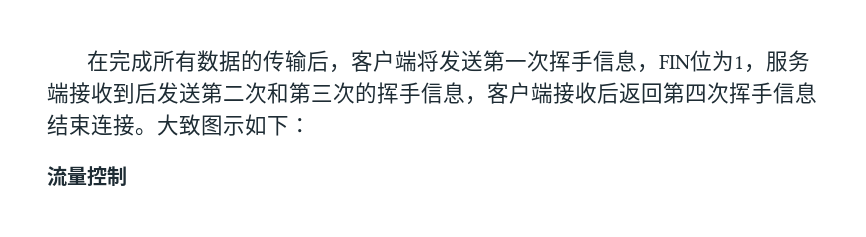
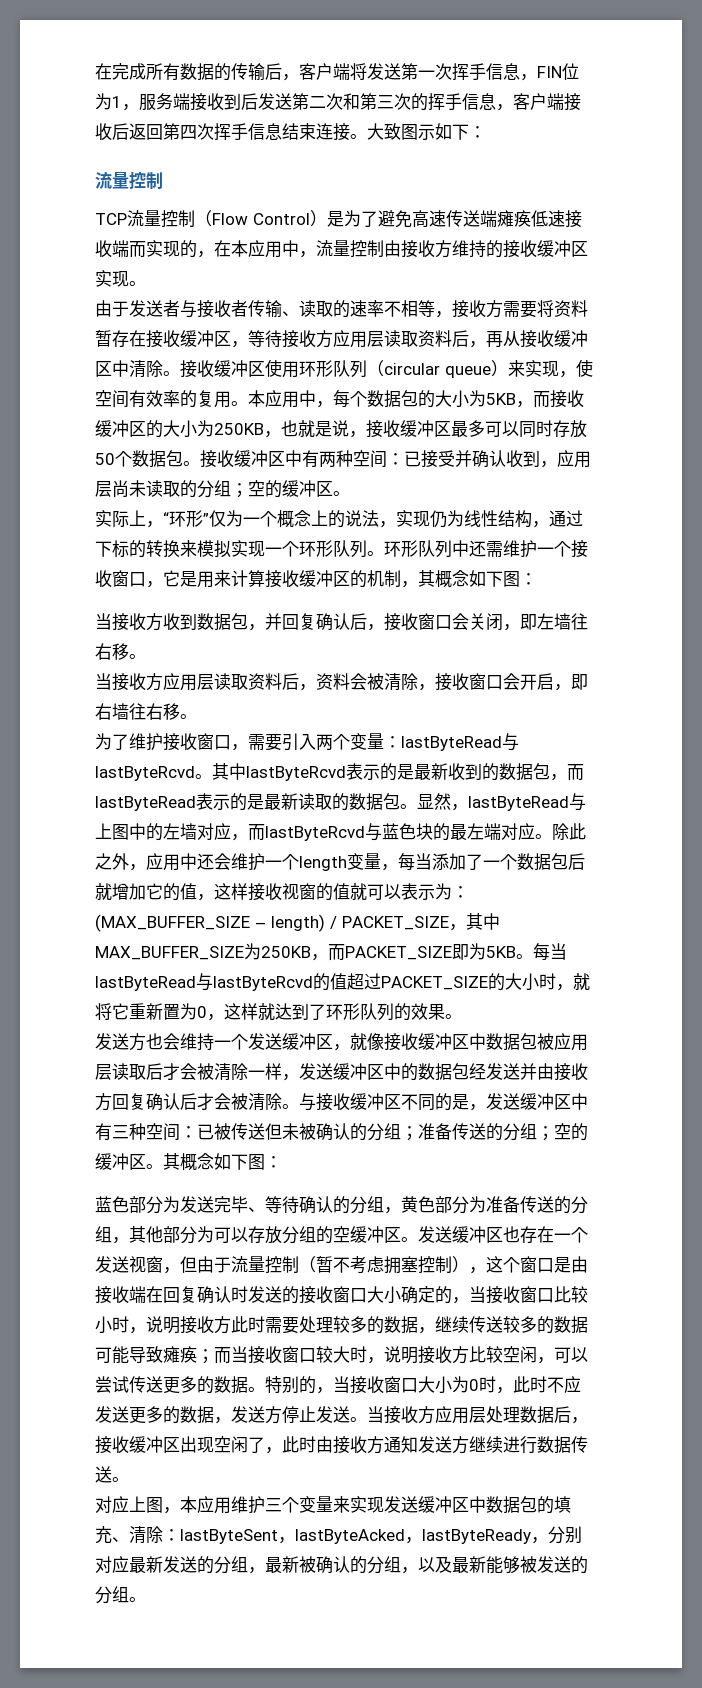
(127, 176) none -> [95,210,582,228] [95,240,588,258] [95,270,146,287] [95,300,588,318] [95,330,588,348] [95,359,593,378] [95,390,584,408] [95,420,587,438] [95,450,591,468] [95,480,350,498] [95,510,583,528] [95,540,588,558] [95,570,537,588] [95,613,588,631] [95,643,146,660] [95,673,588,691] [95,703,197,720] [95,733,519,751] [95,763,584,781] [95,793,586,811] [95,823,586,841] [95,853,585,871] [95,883,469,901] [95,913,500,932] [95,943,567,961] [95,973,590,991] [95,1003,462,1021] [95,1033,588,1051] [95,1063,588,1081] [95,1093,588,1111] [95,1123,588,1141] [95,1153,282,1171] [95,1196,588,1214] [95,1226,588,1244] [95,1256,588,1274] [95,1286,588,1304] [95,1316,588,1334] [95,1346,588,1364] [95,1376,581,1394] [95,1406,588,1424] [95,1436,588,1454] [95,1466,129,1483] [95,1496,571,1514] [95,1526,582,1544] [95,1556,588,1574] [95,1586,146,1604] // TCP流量控制（Flow Control）是为了避免高速传送端瘫痪低速接收端而实现的，在本应用中，流量控制由接收方维持的接收缓冲区实现。 // 由于发送者与接收者传输、读取的速率不相等，接收方需要将资料暂存在接收缓冲区，等待接收方应用层读取资料后，再从接收缓冲区中清除。接收缓冲区使用环形队列（circular queue）来实现，使空间有效率的复用。本应用中，每个数据包的大小为5KB，而接收缓冲区的大小为250KB，也就是说，接收缓冲区最多可以同时存放50个数据包。接收缓冲区中有两种空间：已接受并确认收到，应用层尚未读取的分组；空的缓冲区。 // 实际上，“环形”仅为一个概念上的说法，实现仍为线性结构，通过下标的转换来模拟实现一个环形队列。环形队列中还需维护一个接收窗口，它是用来计算接收缓冲区的机制，其概念如下图： // 当接收方收到数据包，并回复确认后，接收窗口会关闭，即左墙往右移。 // 当接收方应用层读取资料后，资料会被清除，接收窗口会开启，即右墙往右移。 // 为了维护接收窗口，需要引入两个变量：lastByteRead与lastByteRcvd。其中lastByteRcvd表示的是最新收到的数据包，而lastByteRead表示的是最新读取的数据包。显然，lastByteRead与上图中的左墙对应，而lastByteRcvd与蓝色块的最左端对应。除此之外，应用中还会维护一个length变量，每当添加了一个数据包后就增加它的值，这样接收视窗的值就可以表示为：(MAX_BUFFER_SIZE – length) / PACKET_SIZE，其中MAX_BUFFER_SIZE为250KB，而PACKET_SIZE即为5KB。每当lastByteRead与lastByteRcvd的值超过PACKET_SIZE的大小时，就将它重新置为0，这样就达到了环形队列的效果。 // 发送方也会维持一个发送缓冲区，就像接收缓冲区中数据包被应用层读取后才会被清除一样，发送缓冲区中的数据包经发送并由接收方回复确认后才会被清除。与接收缓冲区不同的是，发送缓冲区中有三种空间：已被传送但未被确认的分组；准备传送的分组；空的缓冲区。其概念如下图： // 蓝色部分为发送完毕、等待确认的分组，黄色部分为准备传送的分组，其他部分为可以存放分组的空缓冲区。发送缓冲区也存在一个发送视窗，但由于流量控制（暂不考虑拥塞控制），这个窗口是由接收端在回复确认时发送的接收窗口大小确定的，当接收窗口比较小时，说明接收方此时需要处理较多的数据，继续传送较多的数据可能导致瘫痪；而当接收窗口较大时，说明接收方比较空闲，可以尝试传送更多的数据。特别的，当接收窗口大小为0时，此时不应发送更多的数据，发送方停止发送。当接收方应用层处理数据后，接收缓冲区出现空闲了，此时由接收方通知发送方继续进行数据传送。 // 对应上图，本应用维护三个变量来实现发送缓冲区中数据包的填充、清除：lastByteSent，lastByteAcked，lastByteReady，分别对应最新发送的分组，最新被确认的分组，以及最新能够被发送的分组。

